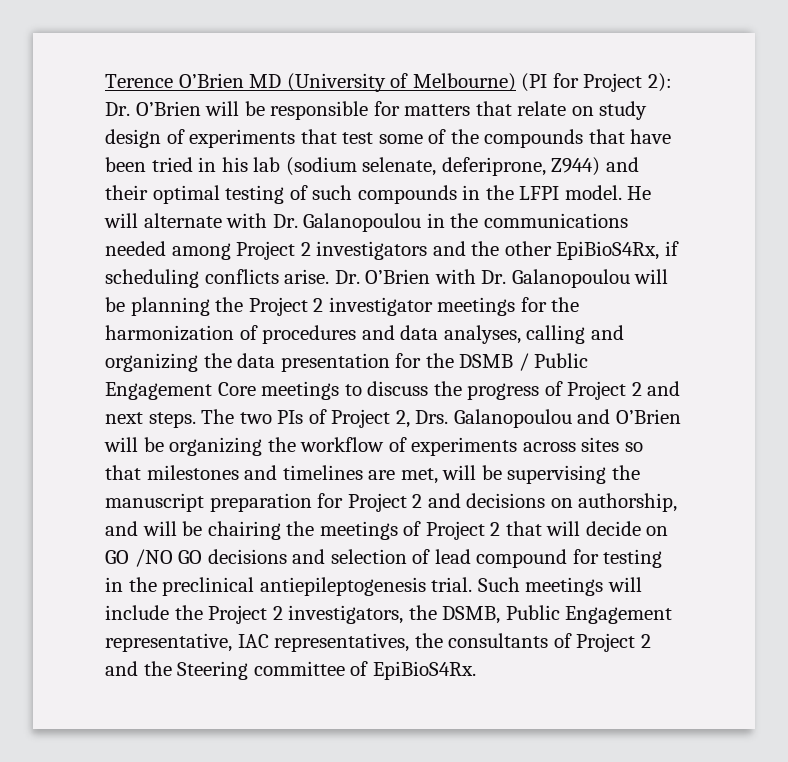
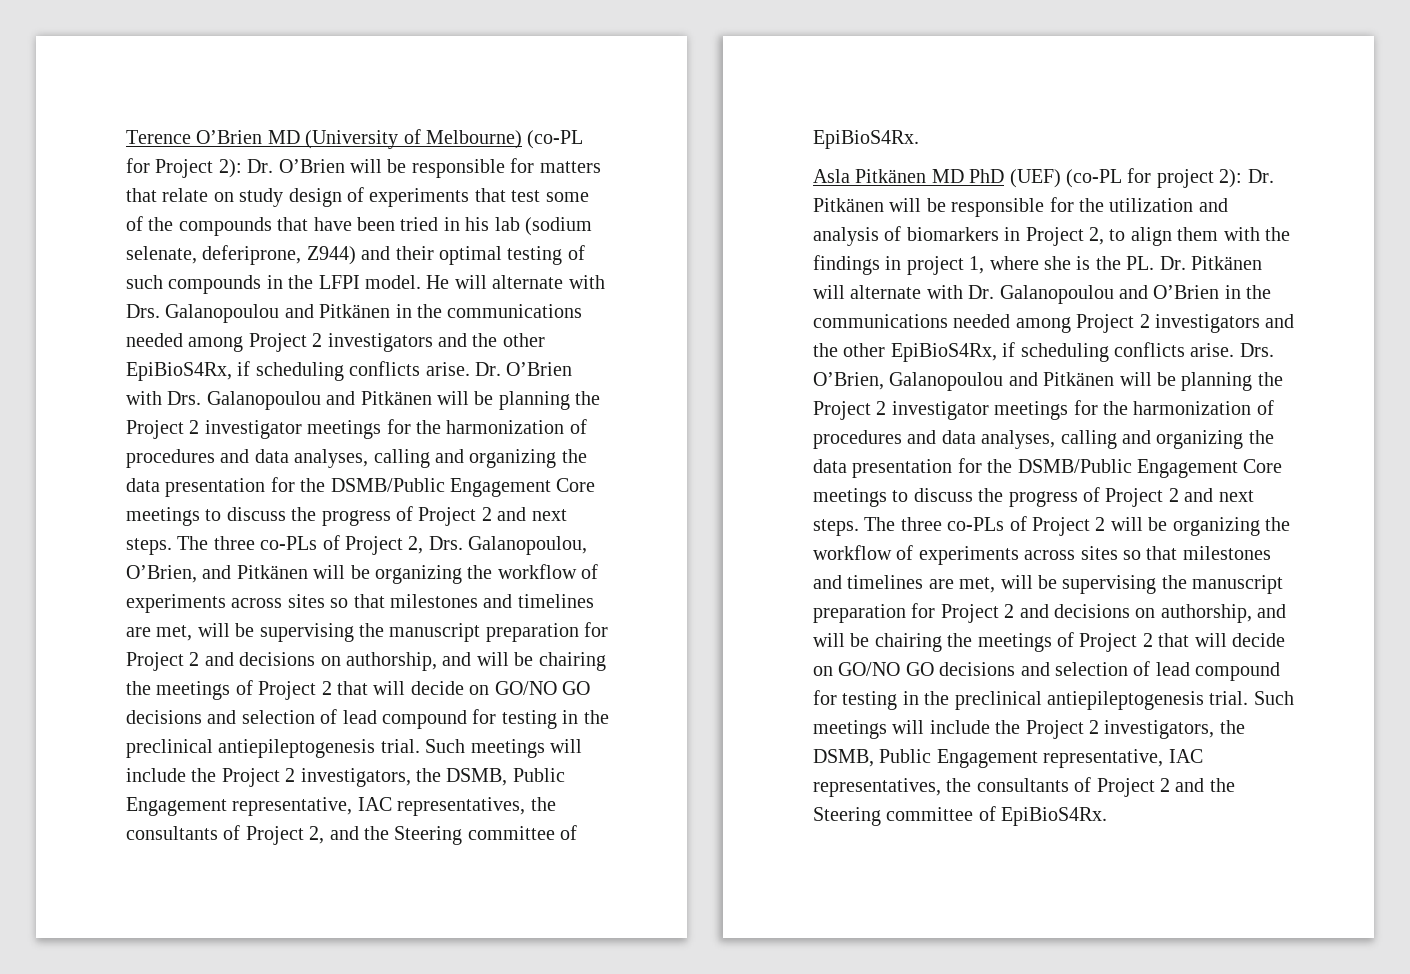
[521,73,548,92] (PI -> [527,130,584,149] (co-PL
[272,213,422,232] Dr. Galanopoulou -> [126,304,391,323] Drs. Galanopoulou and Pitkänen
[481,269,630,288] Dr. Galanopoulou -> [167,391,432,410] Drs. Galanopoulou and Pitkänen
[459,353,589,371] DSMB / Public -> [330,478,445,492] DSMB/Public
[239,410,304,424] two PIs -> [213,536,318,550] three co-PLs
[453,409,681,428] Galanopoulou and O’Brien -> [468,536,588,555] [126,565,308,583] Galanopoulou, O’Brien, and Pitkänen
[105,549,173,567] GO /NO -> [494,681,590,695] [126,709,609,729] [126,739,582,758] [126,768,565,787] [126,797,556,816] [126,825,578,845] [813,130,919,149] [813,168,1274,188] [813,197,1228,217] [813,226,1290,246] [813,255,1262,275] [813,285,1272,304] [813,314,1295,333] [813,342,1274,362] [813,372,1283,391] [813,400,1274,420] [813,430,1274,449] [813,458,1283,478] [813,487,1254,507] [813,516,1290,536] [813,545,1271,565] [813,575,1284,594] [813,603,1287,623] [813,632,1285,652] [813,662,901,676] GO/NO GO decisions and selection of lead compound for testing in the preclinical antiepileptogenesis trial. Such meetings will include the Project 2 investigators, the DSMB, Public Engagement representative, IAC representatives, the consultants of Project 2, and the Steering committee of EpiBioS4Rx. // Asla Pitkänen MD PhD (UEF) (co-PL for project 2): Dr. Pitkänen will be responsible for the utilization and analysis of biomarkers in Project 2, to align them with the findings in project 1, where she is the PL. Dr. Pitkänen will alternate with Dr. Galanopoulou and O’Brien in the communications needed among Project 2 investigators and the other EpiBioS4Rx, if scheduling conflicts arise. Drs. O’Brien, Galanopoulou and Pitkänen will be planning the Project 2 investigator meetings for the harmonization of procedures and data analyses, calling and organizing the data presentation for the DSMB/Public Engagement Core meetings to discuss the progress of Project 2 and next steps. The three co-PLs of Project 2 will be organizing the workflow of experiments across sites so that milestones and timelines are met, will be supervising the manuscript preparation for Project 2 and decisions on authorship, and will be chairing the meetings of Project 2 that will decide on GO/NO

